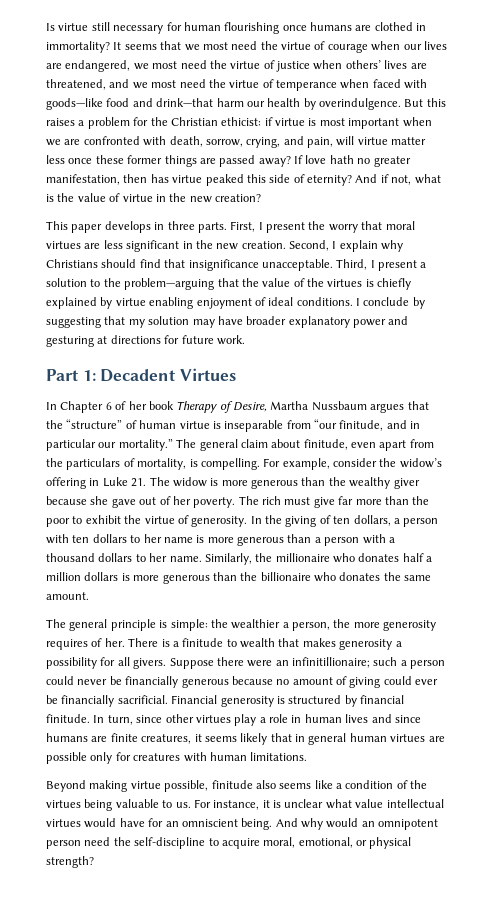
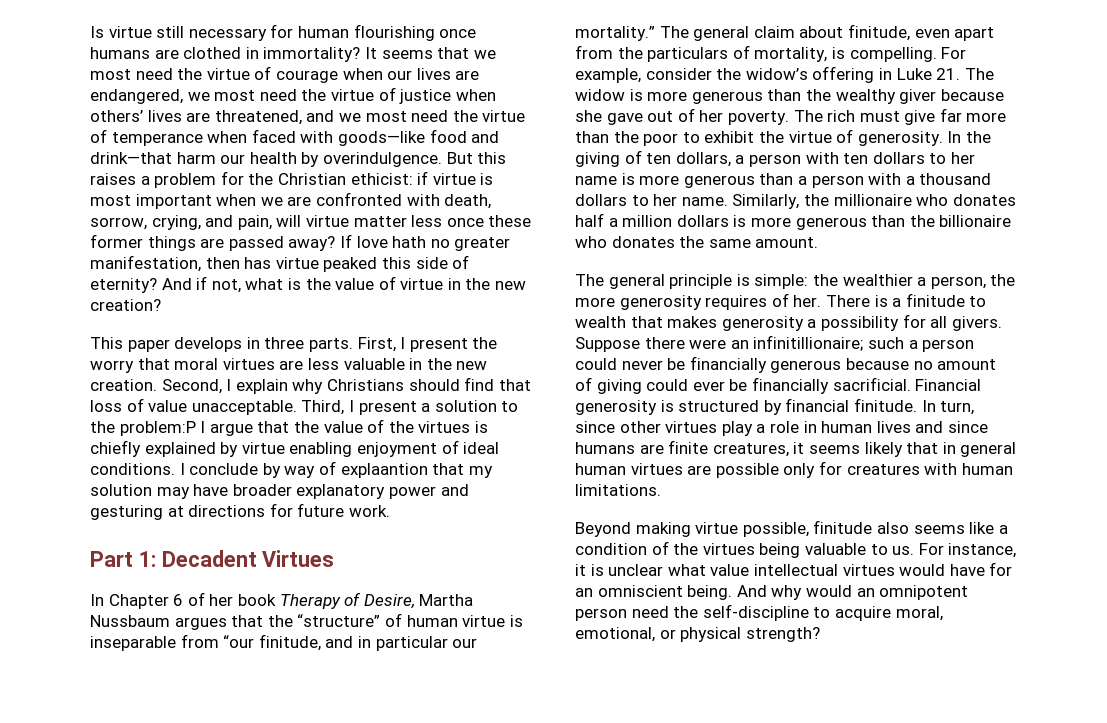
[126,240,180,252] significant -> [343,358,405,370] valuable
[188,259,259,271] insignificance -> [90,398,188,412] loss of value
[124,278,215,290] problem—arguing -> [119,421,253,436] problem:P I argue
[46,317,101,328] suggesting -> [284,461,428,478] way of explaantion

